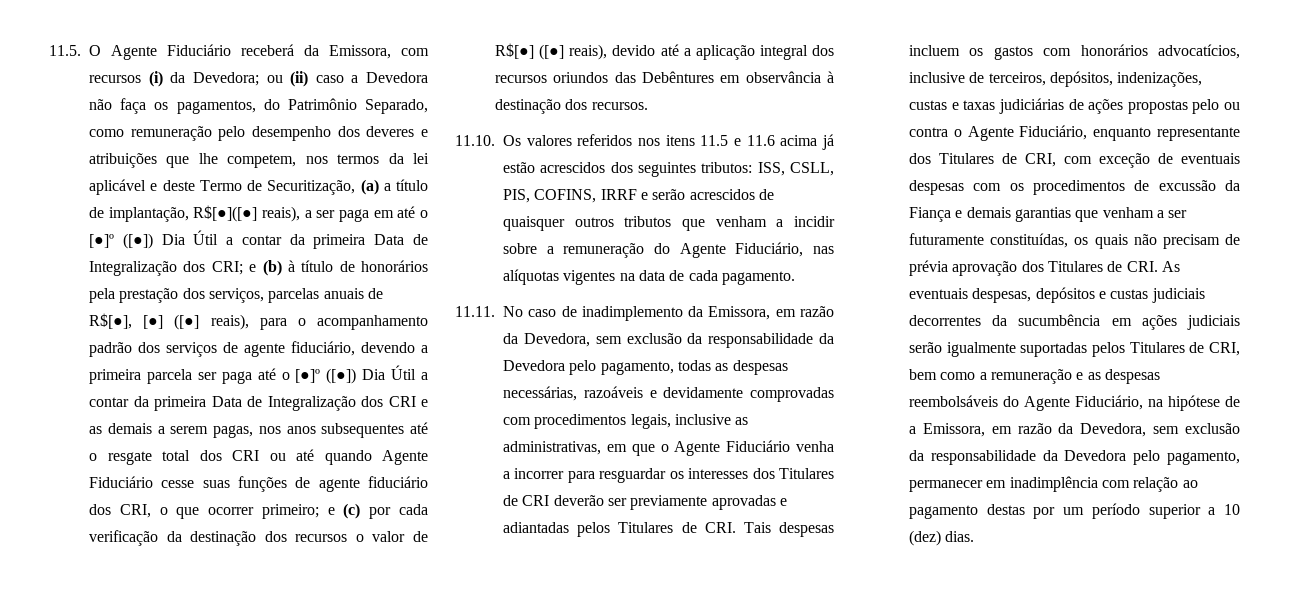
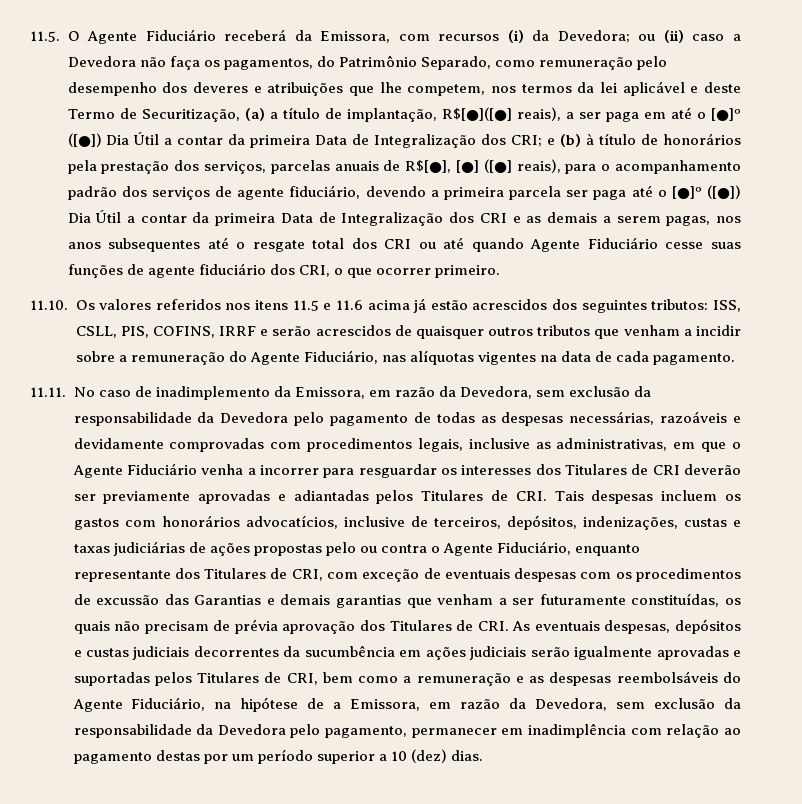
[261,503,428,519] [89,530,428,546] [495,43,834,60] [495,71,834,83] [495,99,648,114] primeiro; e (c) por cada verificação da destinação dos recursos o valor de R$[●] ([●] reais), devido até a aplicação integral dos recursos oriundos das Debêntures em observância à destinação dos recursos. -> [434,265,500,278] primeiro.
[600,361,674,375] pagamento, -> [329,412,431,426] pagamento de
[1225,180,1240,191] [909,207,951,222] da Fiança -> [164,594,262,605] das Garantias
(1016, 349) none -> [656,646,742,660] aprovadas e

